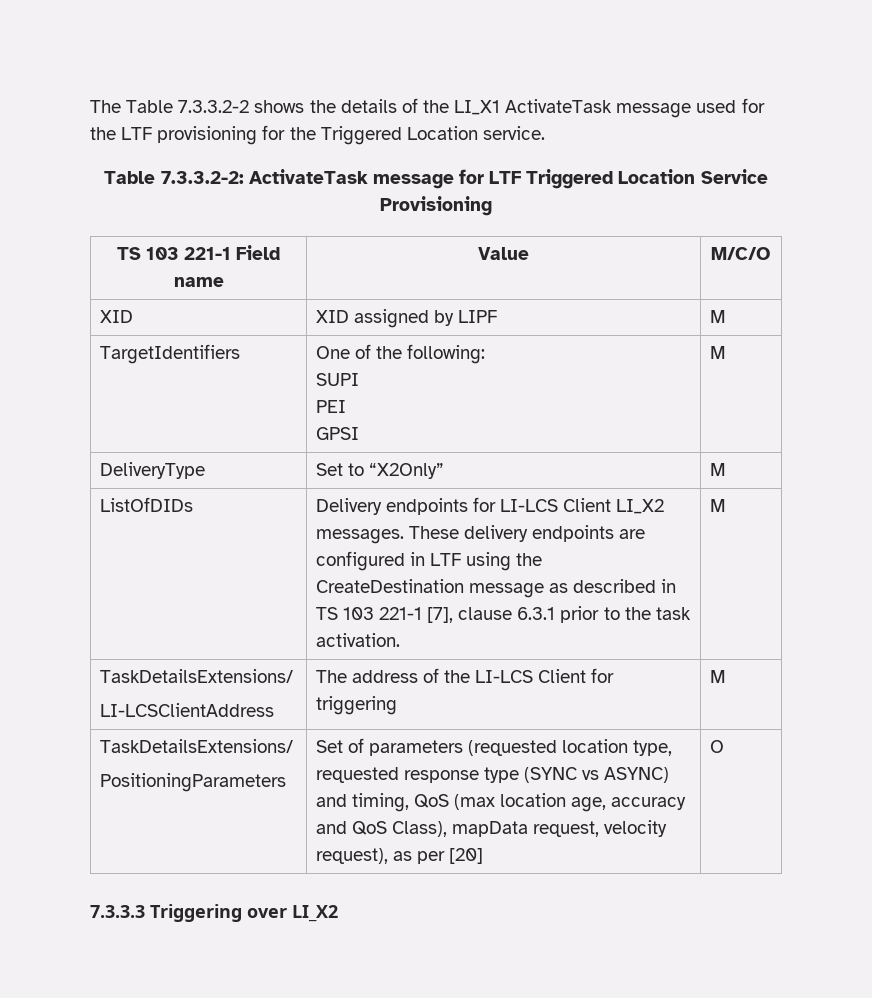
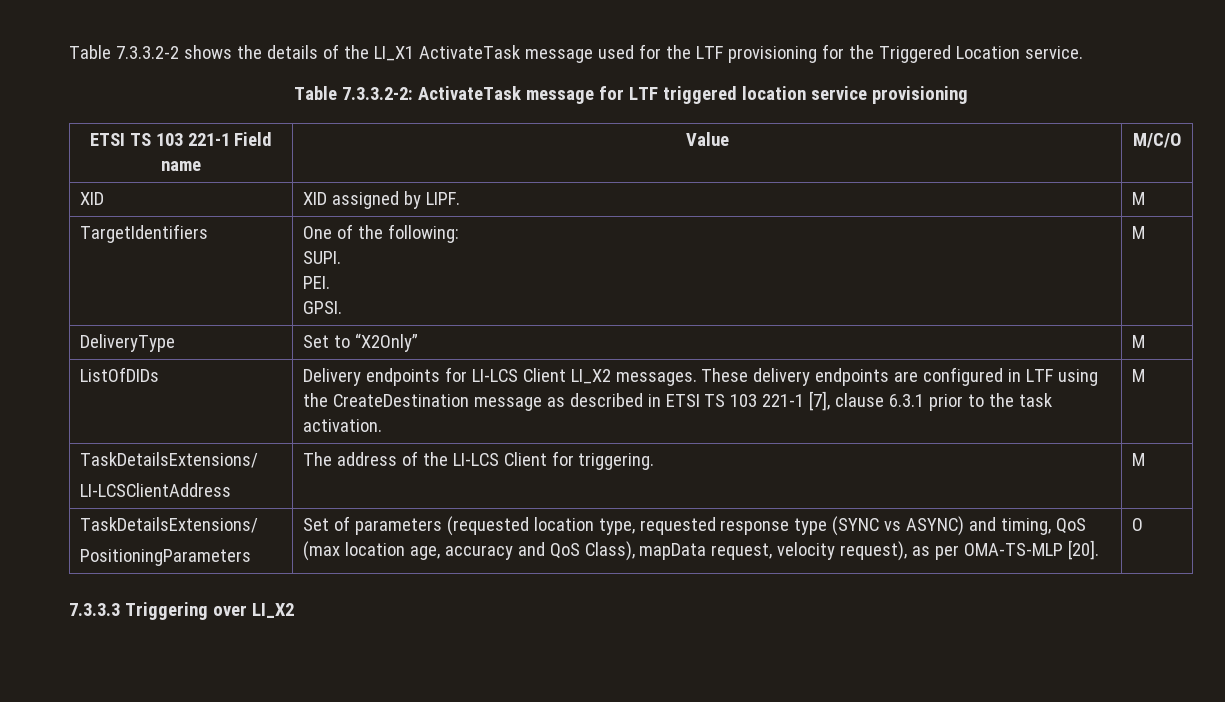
[90,100,121,113] The -> (69, 52) none
[526,169,768,189] [380,196,492,216] Triggered Location Service Provisioning // -> [662,86,968,104] [89,133,125,146] triggered location service provisioning // ETSI
[458,310,498,323] LIPF -> [425,192,460,205] LIPF.
[315,373,359,386] [315,400,346,413] [315,427,359,440] SUPI // PEI // GPSI -> [302,251,341,264] [302,276,330,289] [302,301,342,314] SUPI. // PEI. // GPSI.
(677, 586) none -> [665,394,700,407] ETSI
[315,696,397,715] triggering -> [578,453,655,470] triggering.
[449,848,484,864] [20] -> [964,540,1100,560] OMA-TS-MLP [20].

